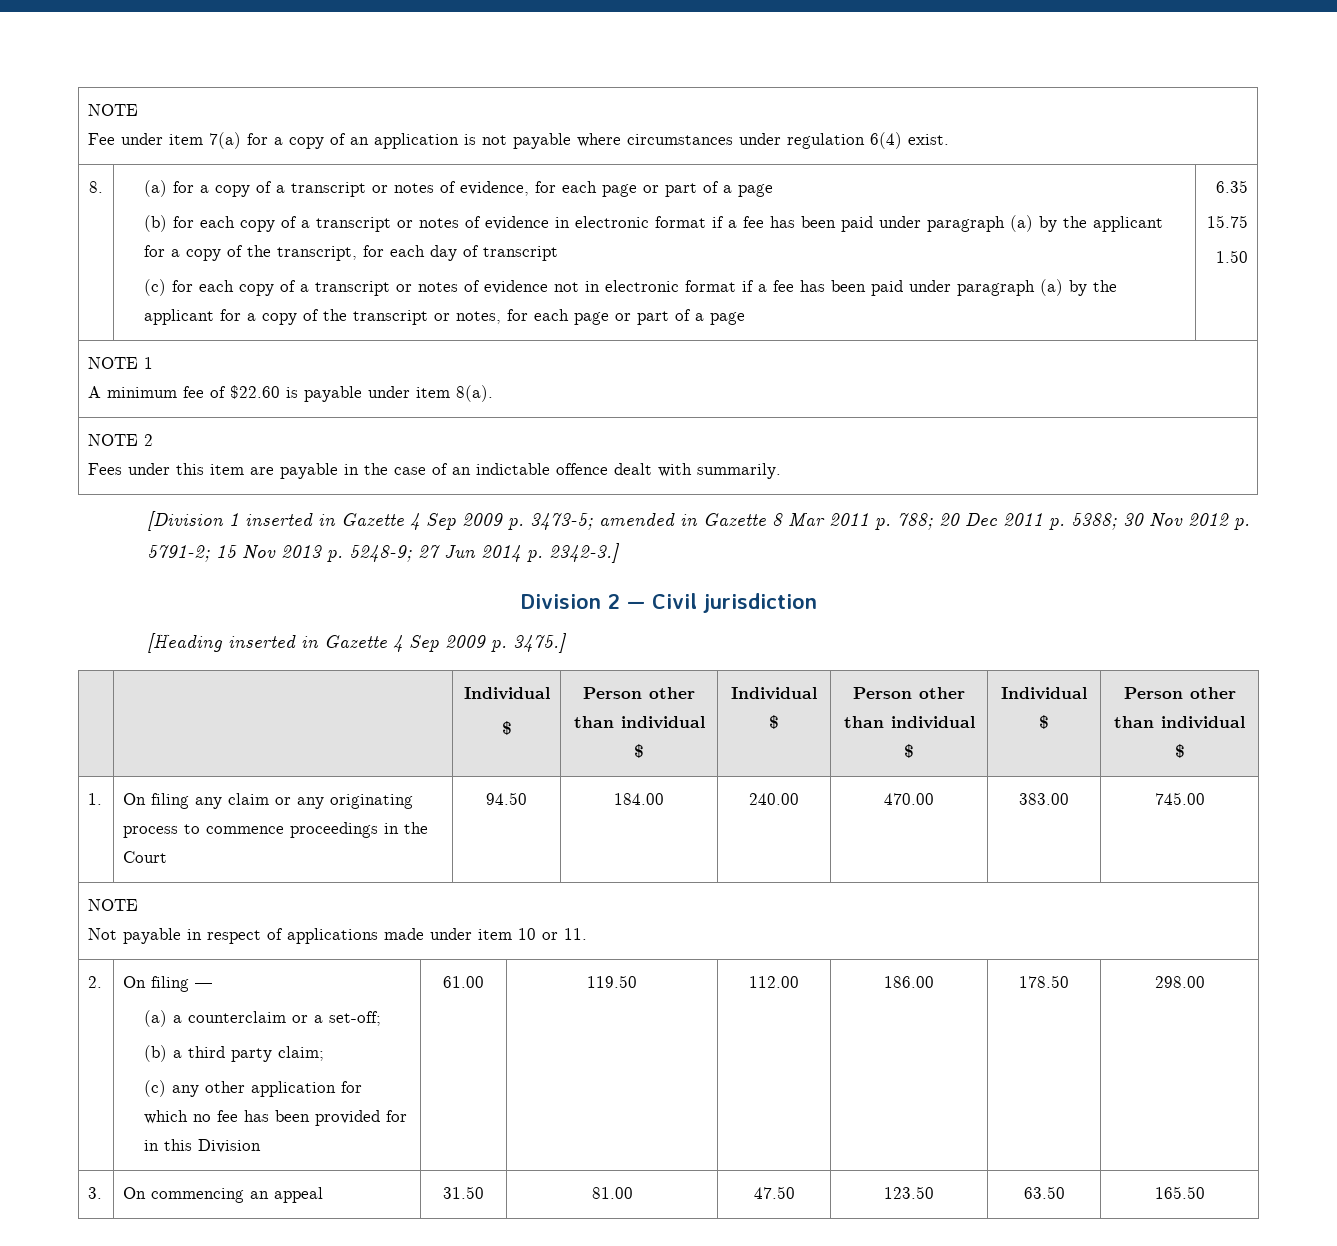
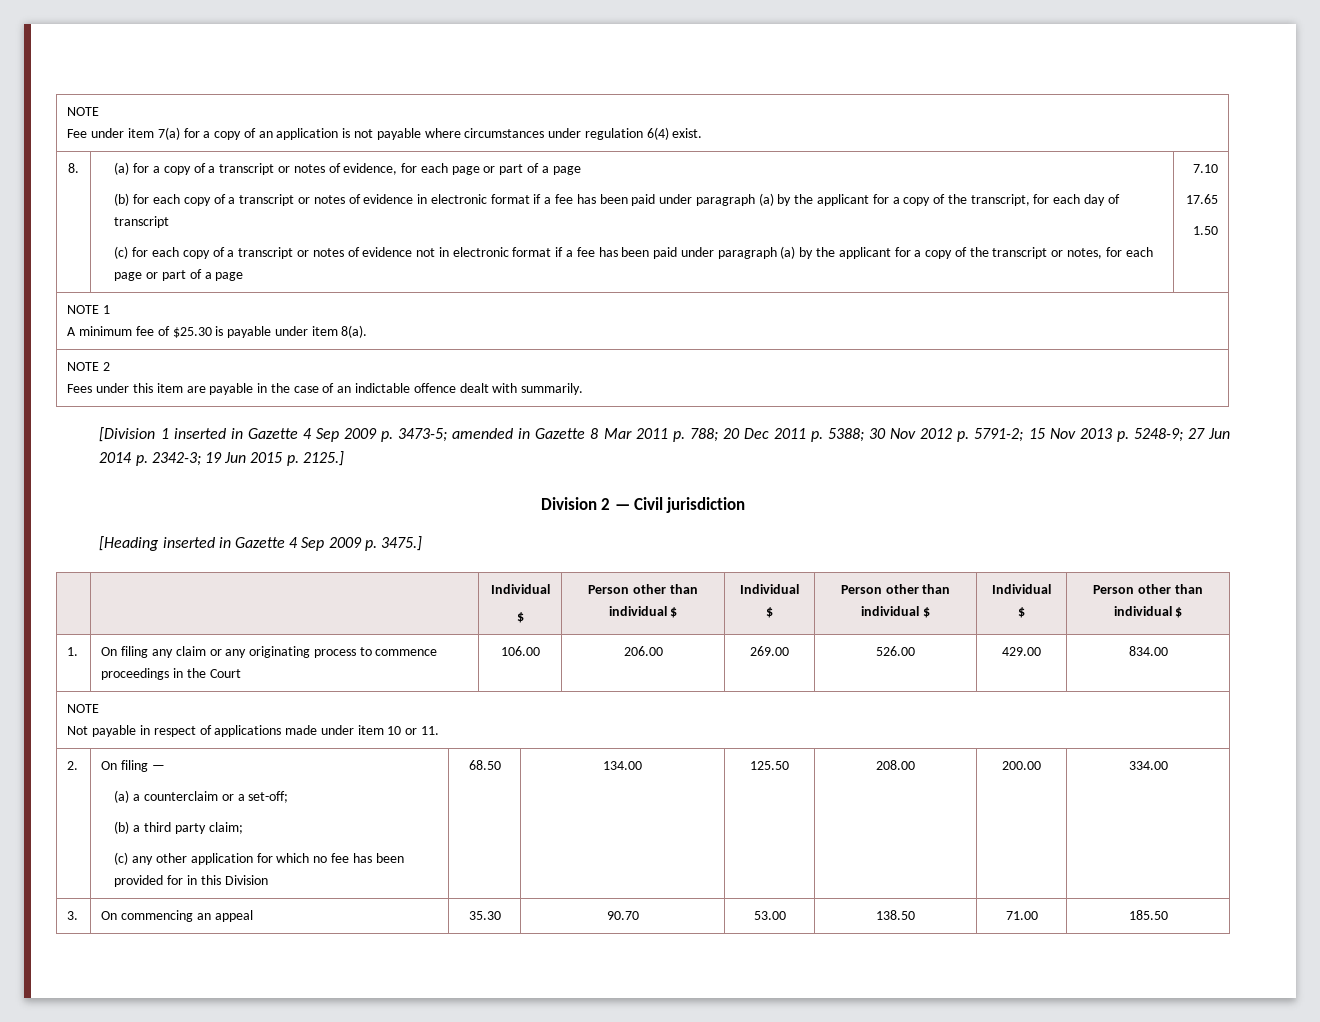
[1215,180,1248,193] [1206,215,1248,228] 6.35 // 15.75 -> [1192,164,1218,173] [1185,194,1218,204] 7.10 // 17.65
[230,385,281,399] $22.60 -> [172,327,212,338] $25.30
[549,543,621,563] 2342-3.] -> [151,451,344,466] 2342-3; 19 Jun 2015 p. 2125.]
[486,792,527,805] [614,793,664,805] [749,793,799,805] [884,793,934,805] [1019,793,1069,805] [1154,792,1205,805] 94.50 | 184.00 | 240.00 | 470.00 | 383.00 | 745.00 -> [500,646,540,656] [623,646,663,656] [750,646,789,656] [876,646,915,656] [1002,647,1041,656] [1128,646,1168,656] 106.00 | 206.00 | 269.00 | 526.00 | 429.00 | 834.00
[443,976,484,988] [587,975,637,988] [749,976,799,988] [884,976,934,988] [1019,975,1069,988] [1154,976,1205,988] 61.00 | 119.50 | 112.00 | 186.00 | 178.50 | 298.00 -> [468,760,501,770] [603,761,642,770] [750,761,789,770] [876,760,915,770] [1002,761,1041,770] [1128,761,1168,770] 68.50 | 134.00 | 125.50 | 208.00 | 200.00 | 334.00
[443,1186,484,1199] [591,1187,633,1199] [753,1186,795,1199] [884,1186,934,1199] [1023,1186,1065,1199] [1154,1186,1205,1199] 31.50 | 81.00 | 47.50 | 123.50 | 63.50 | 165.50 -> [468,911,501,920] [606,911,639,920] [753,911,786,920] [876,910,915,920] [1005,911,1038,920] [1128,910,1168,920] 35.30 | 90.70 | 53.00 | 138.50 | 71.00 | 185.50

